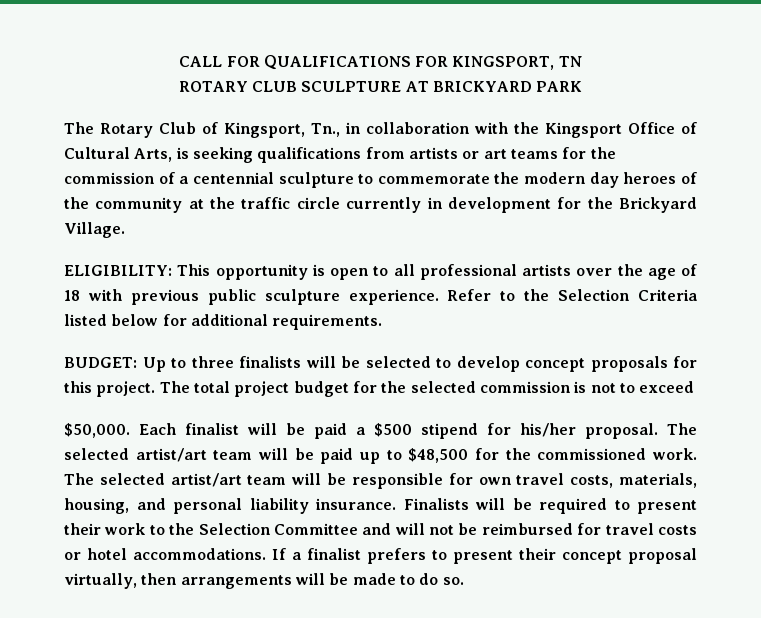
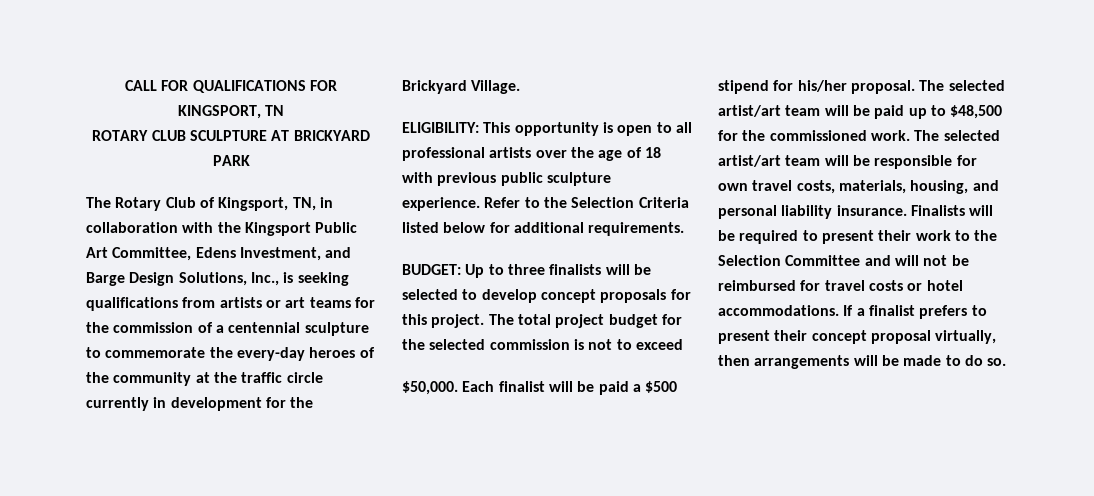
[311,123,341,137] Tn., -> [292,197,316,211] TN,
[627,122,697,134] [64,147,173,162] Office of Cultural Arts, -> [315,222,358,233] [86,247,352,261] [86,272,279,286] Public Art Committee, Edens Investment, and Barge Design Solutions, Inc.,
[524,172,619,188] modern day -> [236,347,305,361] every-day

